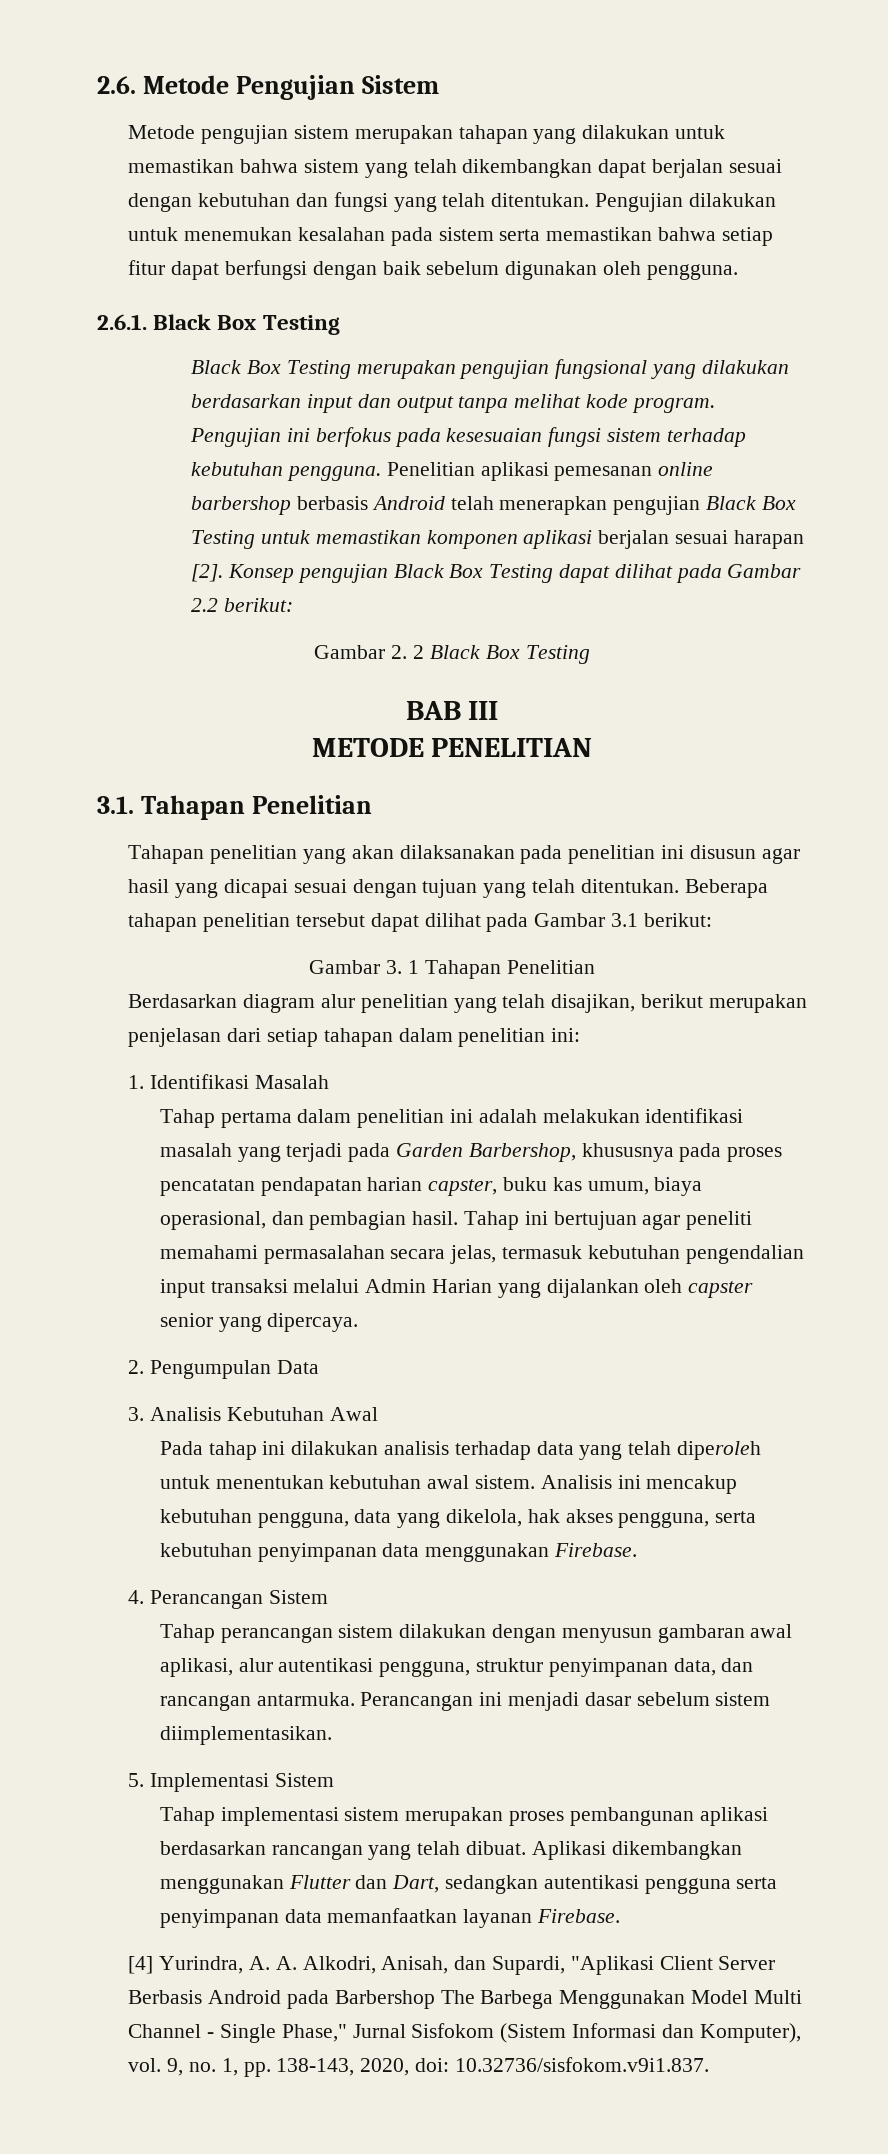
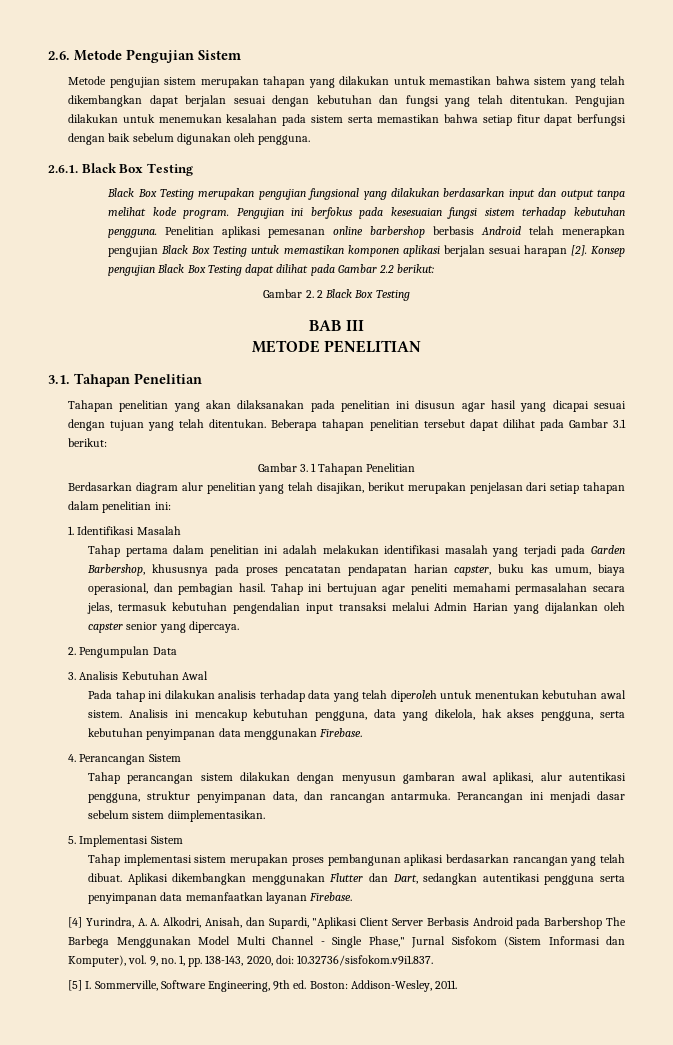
(709, 2064) none -> [68,980,458,992] // [5] I. Sommerville, Software Engineering, 9th ed. Boston: Addison-Wesley, 2011.

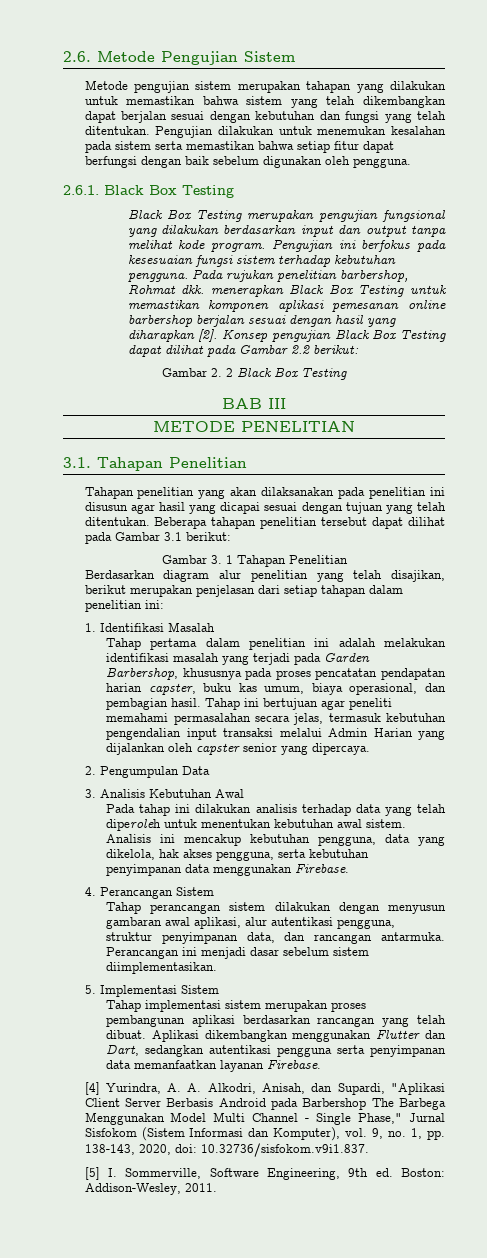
[165,226,625,238] [108,246,159,257] Penelitian aplikasi pemesanan online barbershop berbasis Android telah menerapkan pengujian -> [191,269,408,282] [127,284,284,297] Pada rujukan penelitian barbershop, Rohmat dkk. menerapkan
[443,245,567,257] berjalan sesuai harapan -> [332,300,446,312] [127,315,396,327] [127,330,195,342] pemesanan online barbershop berjalan sesuai dengan hasil yang diharapkan

